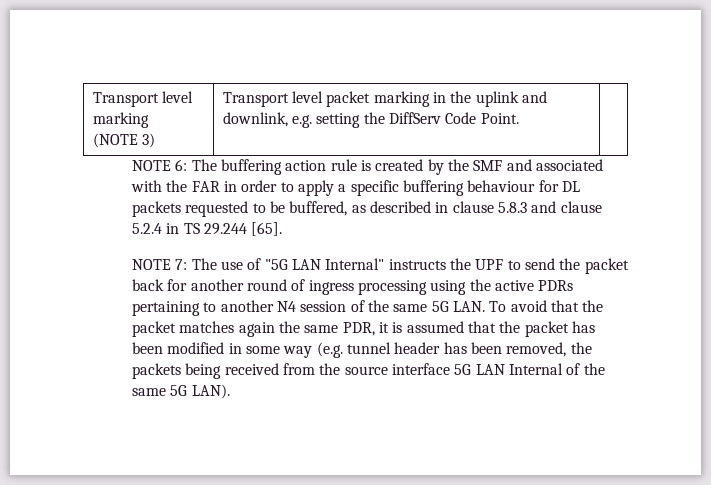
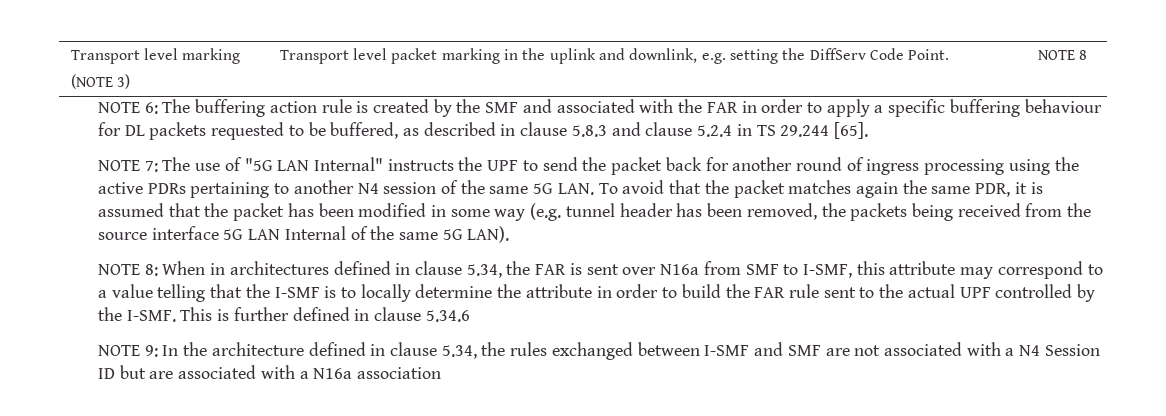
(519, 118) none -> [1037,50,1088,60] NOTE 8
(230, 391) none -> [97,261,1103,279] [97,284,1096,302] [97,307,470,322] [97,342,1100,360] [97,365,441,379] // NOTE 8: When in architectures defined in clause 5.34, the FAR is sent over N16a from SMF to I-SMF, this attribute may correspond to a value telling that the I-SMF is to locally determine the attribute in order to build the FAR rule sent to the actual UPF controlled by the I-SMF. This is further defined in clause 5.34.6 // NOTE 9: In the architecture defined in clause 5.34, the rules exchanged between I-SMF and SMF are not associated with a N4 Session ID but are associated with a N16a association

